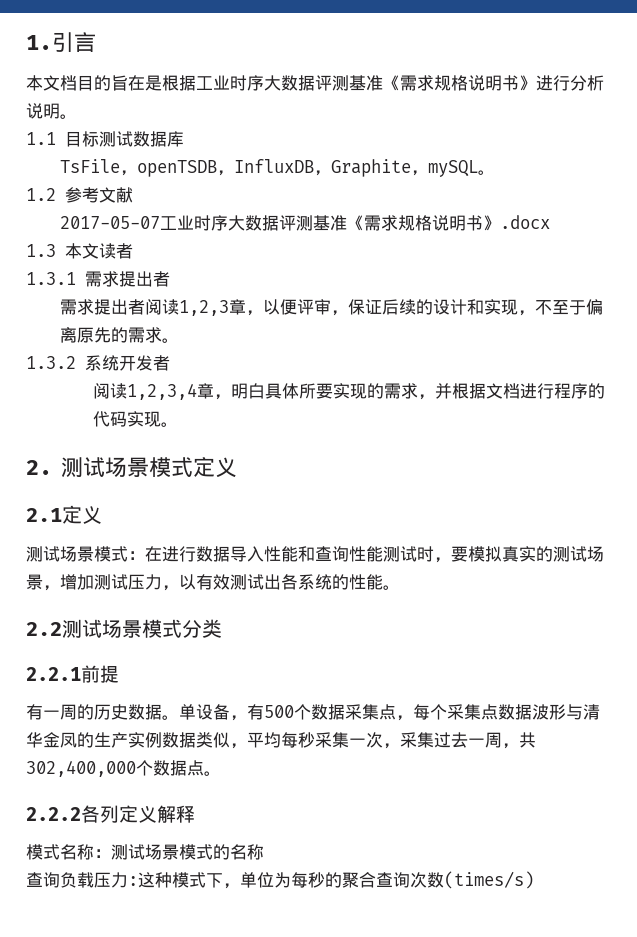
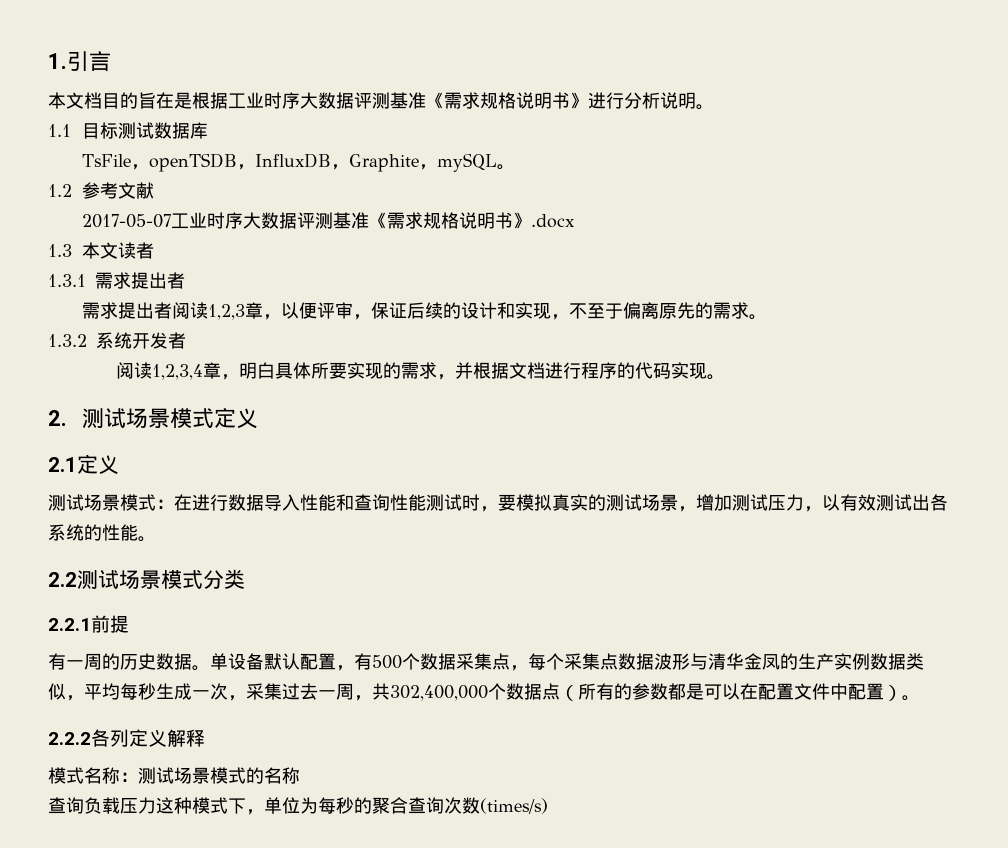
(230, 712) none -> [264,653,336,670] 默认配置
[315,732,349,748] 采集 -> [156,683,192,700] 生成
(204, 768) none -> [560,683,902,701] （所有的参数都是可以在配置文件中配置）
[128,876,138,886] : -> (156, 805) none

